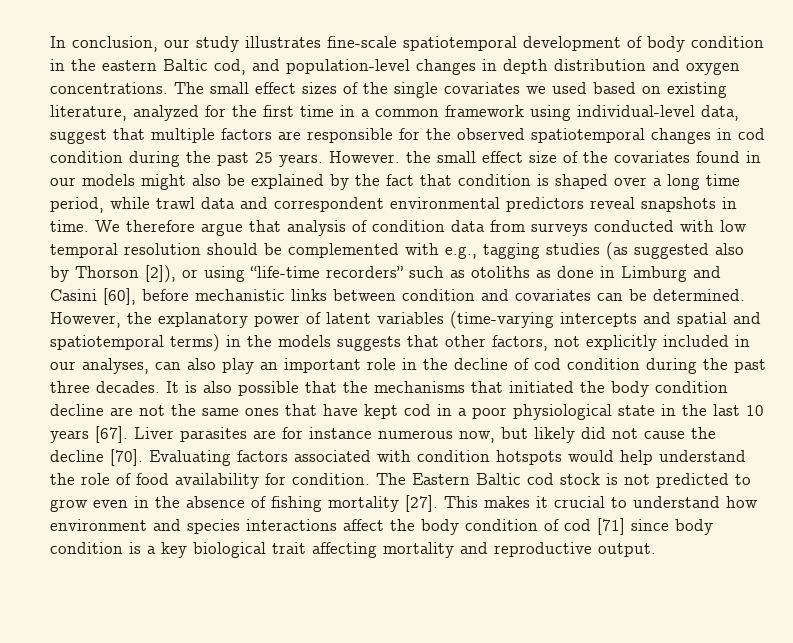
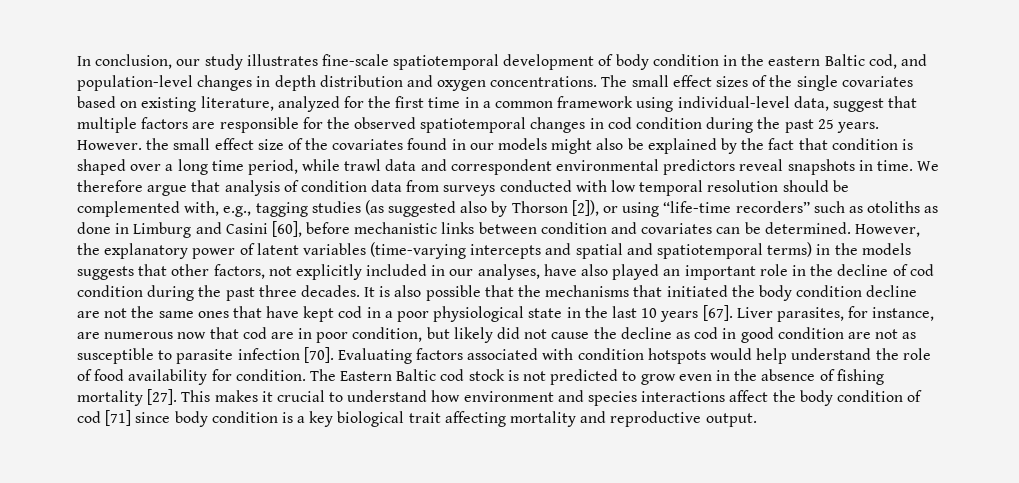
[526,82,587,94] we used -> (913, 81) none
[405,243,439,255] with -> [184,201,220,216] with,
[155,358,254,374] can also play -> [543,264,660,280] have also played
[180,427,495,443] parasites are for instance numerous now, -> [776,306,935,322] [77,327,423,343] parasites, for instance, are numerous now that cod are in poor condition,
(104, 456) none -> [675,327,917,343] [77,348,300,364] as cod in good condition are not as susceptible to parasite infection

